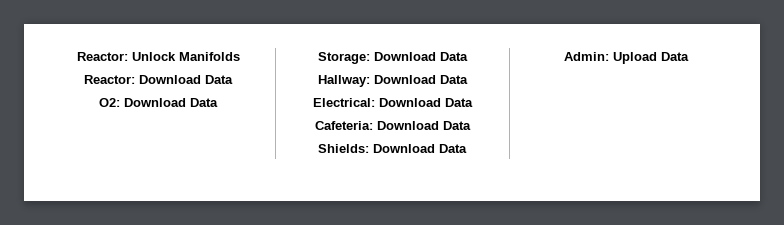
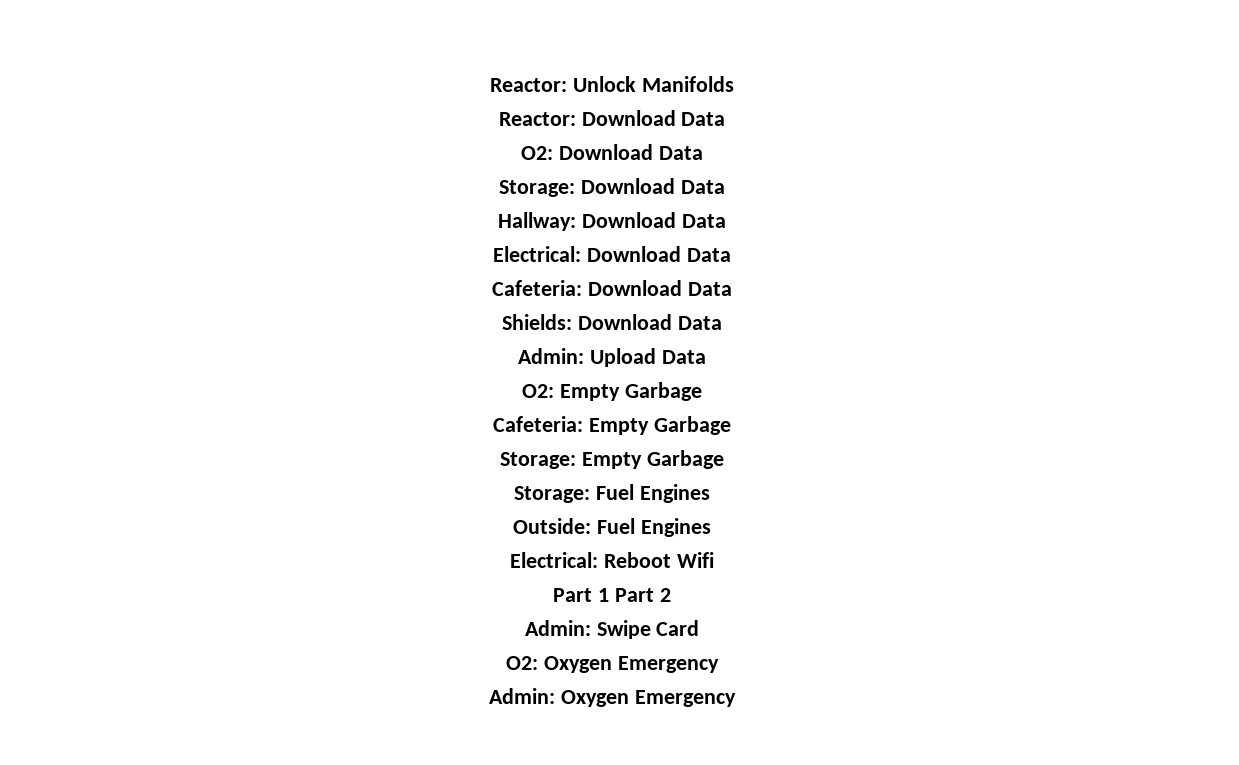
(689, 56) none -> [522,382,702,401] [493,416,731,435] [500,450,724,469] [514,484,710,503] [513,518,711,537] [510,552,714,568] [553,588,671,602] [524,620,700,639] [506,656,719,673] [489,688,736,707] // O2: Empty Garbage // Cafeteria: Empty Garbage // Storage: Empty Garbage // Storage: Fuel Engines // Outside: Fuel Engines // Electrical: Reboot Wifi // Part 1 Part 2 // Admin: Swipe Card // O2: Oxygen Emergency // Admin: Oxygen Emergency

